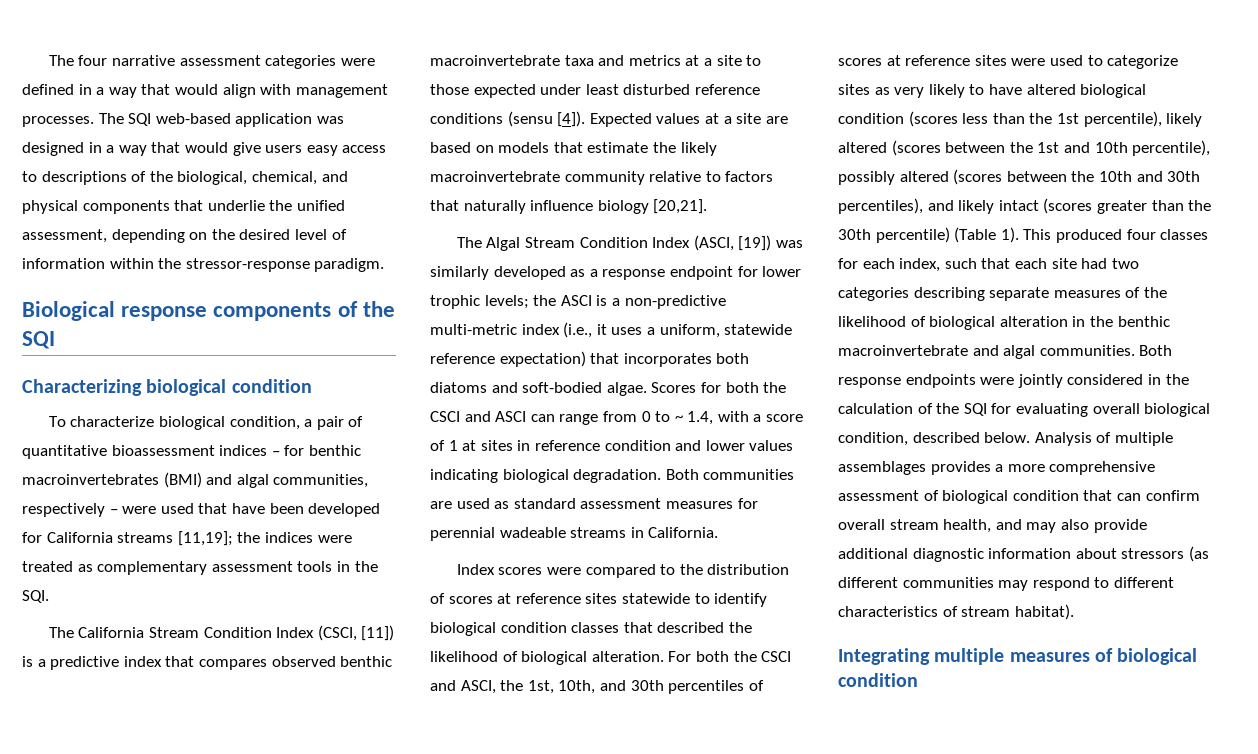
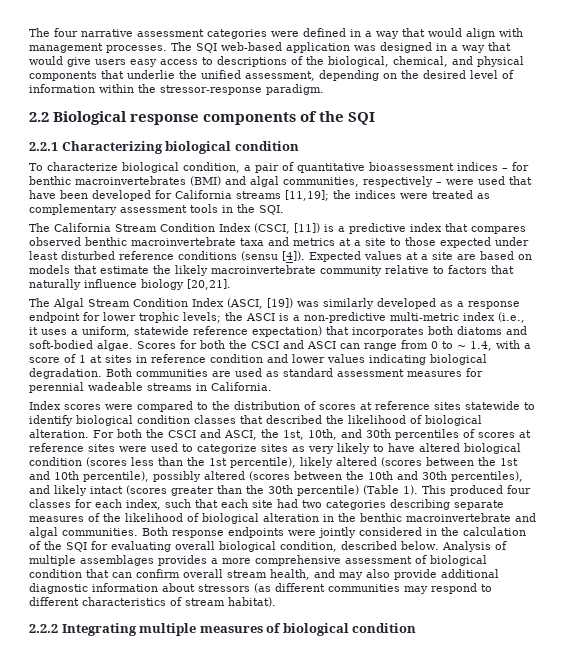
(385, 265) none -> [29,112,49,122] 2.2
(55, 340) none -> [29,142,58,151] 2.2.1
(1074, 612) none -> [29,624,58,633] 2.2.2

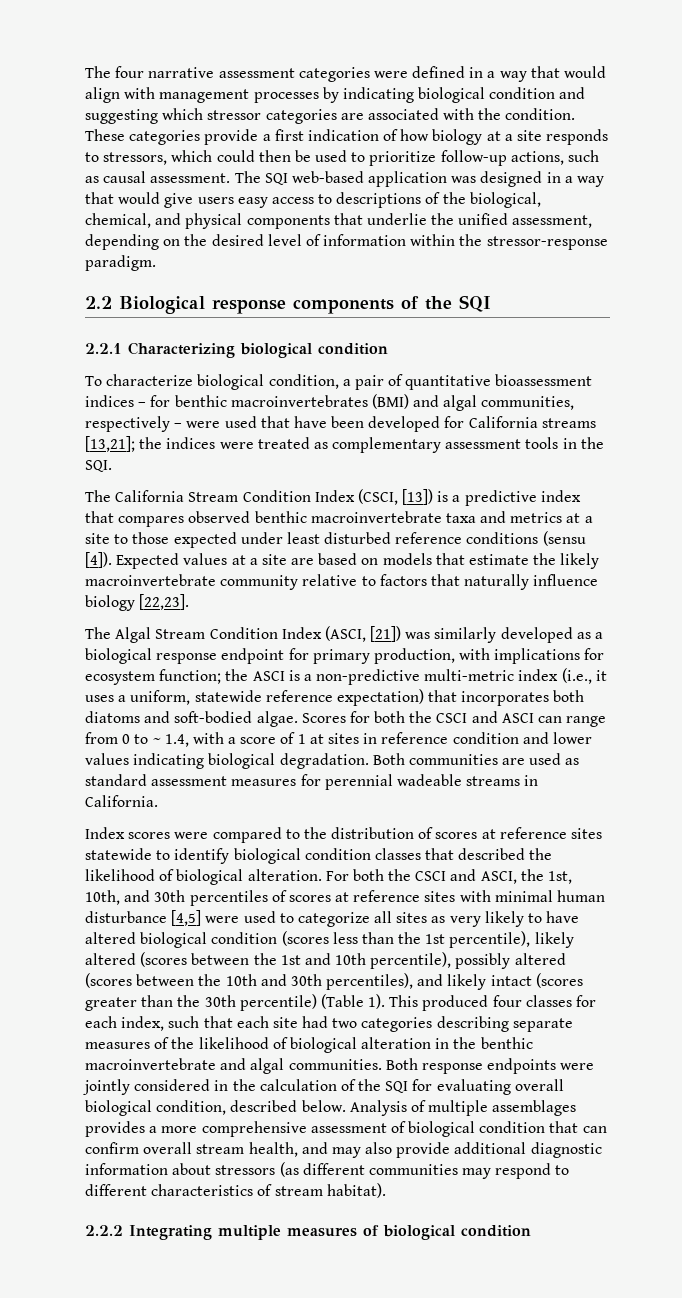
[106,45,167,53] processes. -> [253,87,586,103] [85,108,576,124] [85,129,609,145] [85,150,600,166] [85,171,231,183] processes by indicating biological condition and suggesting which stressor categories are associated with the condition. These categories provide a first indication of how biology at a site responds to stressors, which could then be used to prioritize follow-up actions, such as causal assessment.
[285,190,329,201] [11,19]; -> [85,436,135,452] [13,21];
[294,223,320,233] [11]) -> [402,489,434,505] [13])
[187,279,231,290] [20,21]. -> [139,594,190,610] [22,23].
[267,298,293,308] [19]) -> [370,626,402,642] [21])
(464, 304) none -> [85,648,152,664] biological
[103,312,221,323] lower trophic levels; -> [312,648,605,664] [85,669,222,685] primary production, with implications for ecosystem function;
(115, 448) none -> [459,890,606,902] [85,910,202,926] with minimal human disturbance [4,5]
(257, 449) none -> [374,911,393,923] all

